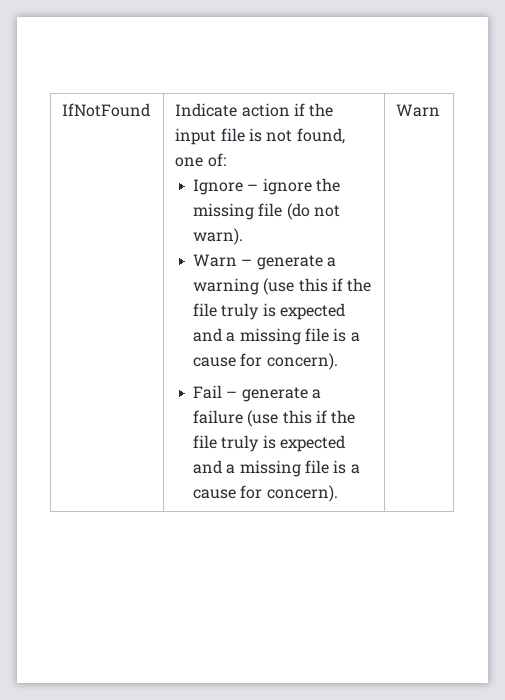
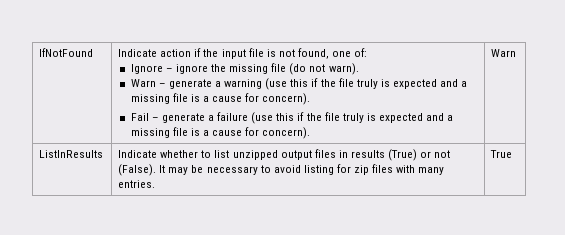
(441, 110) none -> [39,150,104,158] [118,149,451,161] [118,164,445,176] [118,180,156,188] [490,150,513,158] // ListInResults | Indicate whether to list unzipped output files in results (True) or not (False). It may be necessary to avoid listing for zip files with many entries. | True

